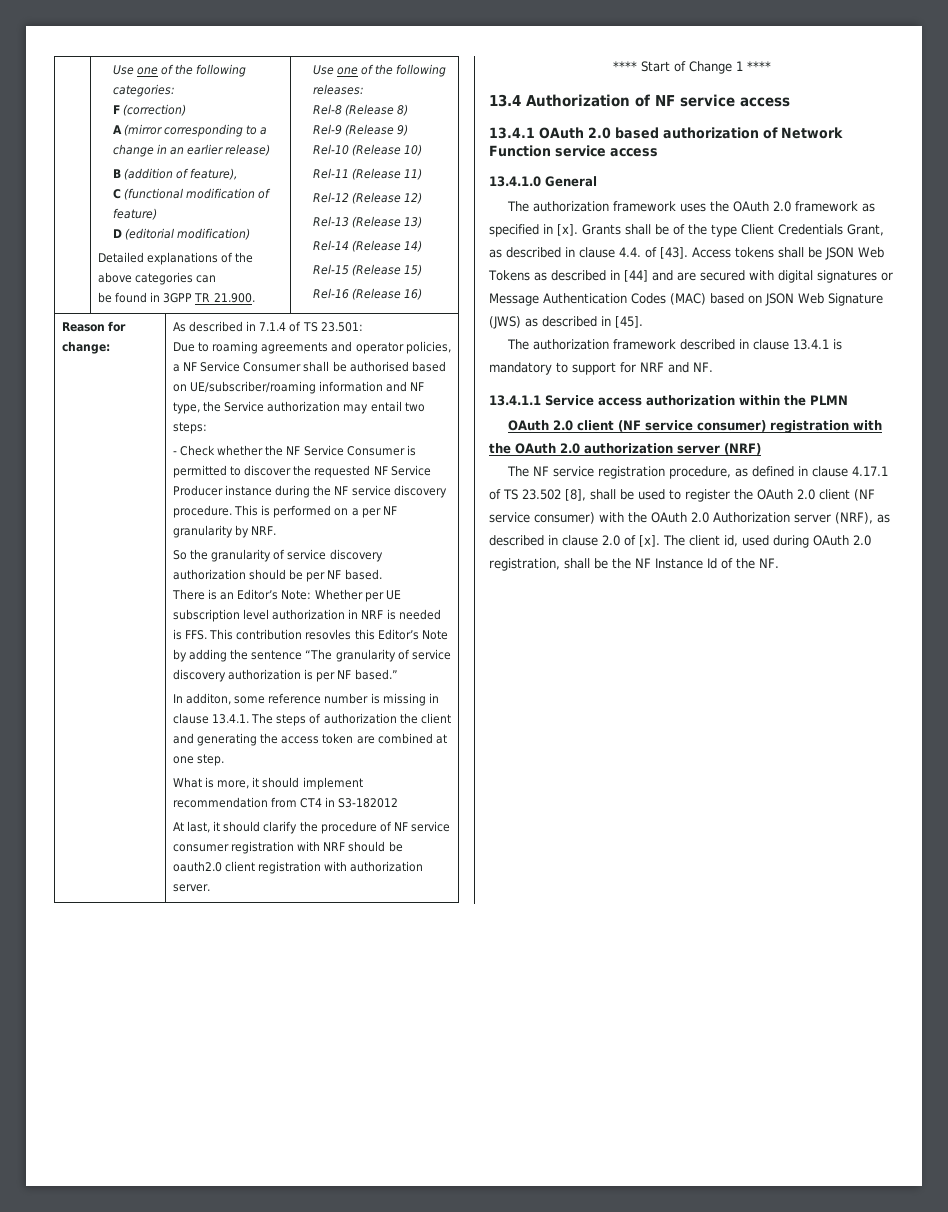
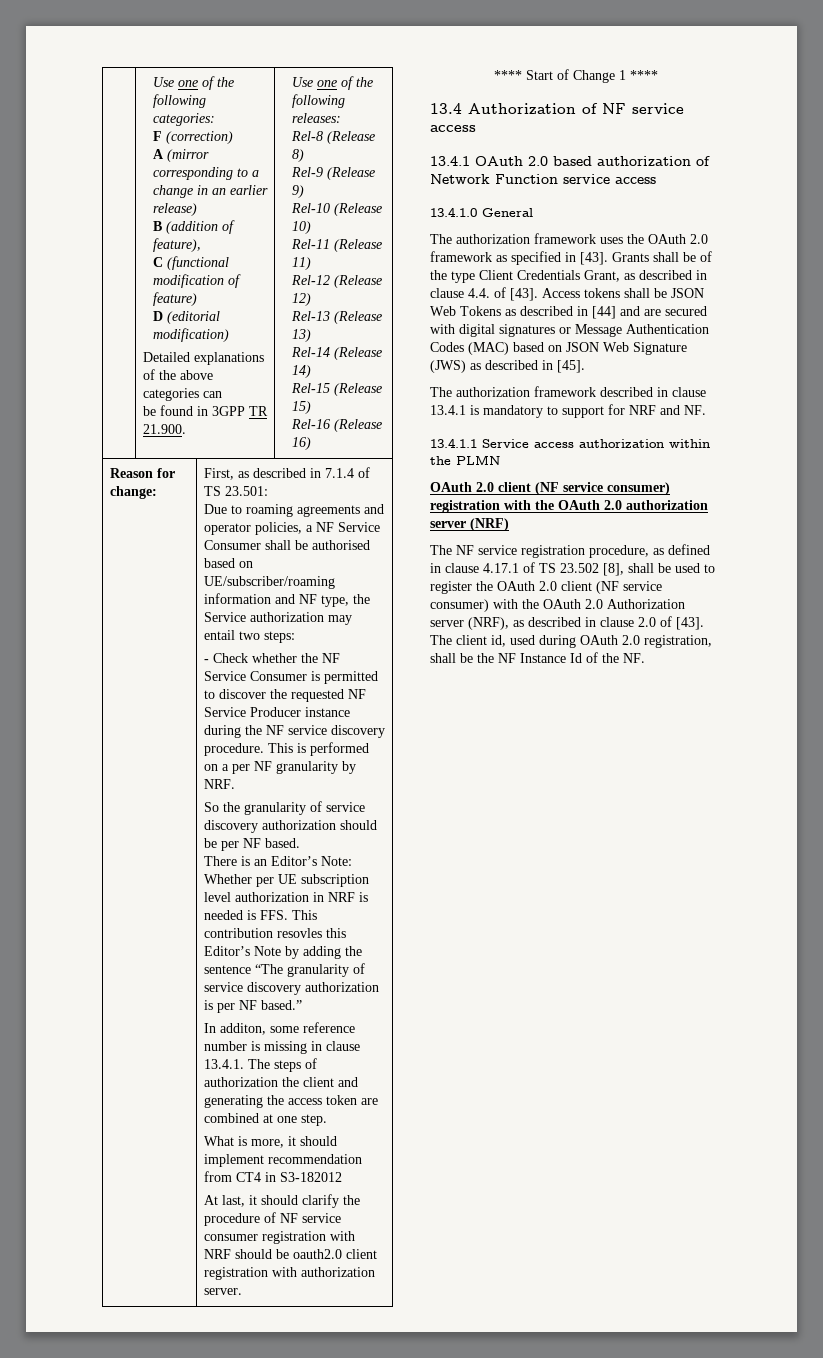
[173,322,187,332] As -> [203,468,249,480] First, as
[557,224,578,236] [x]. -> [580,252,608,265] [43].
[639,535,660,547] [x]. -> [676,617,704,630] [43].

